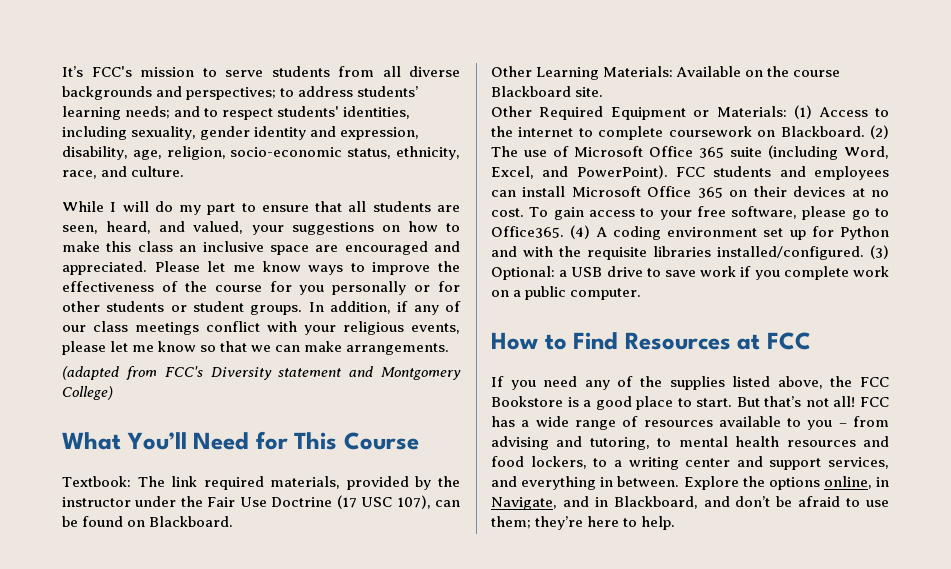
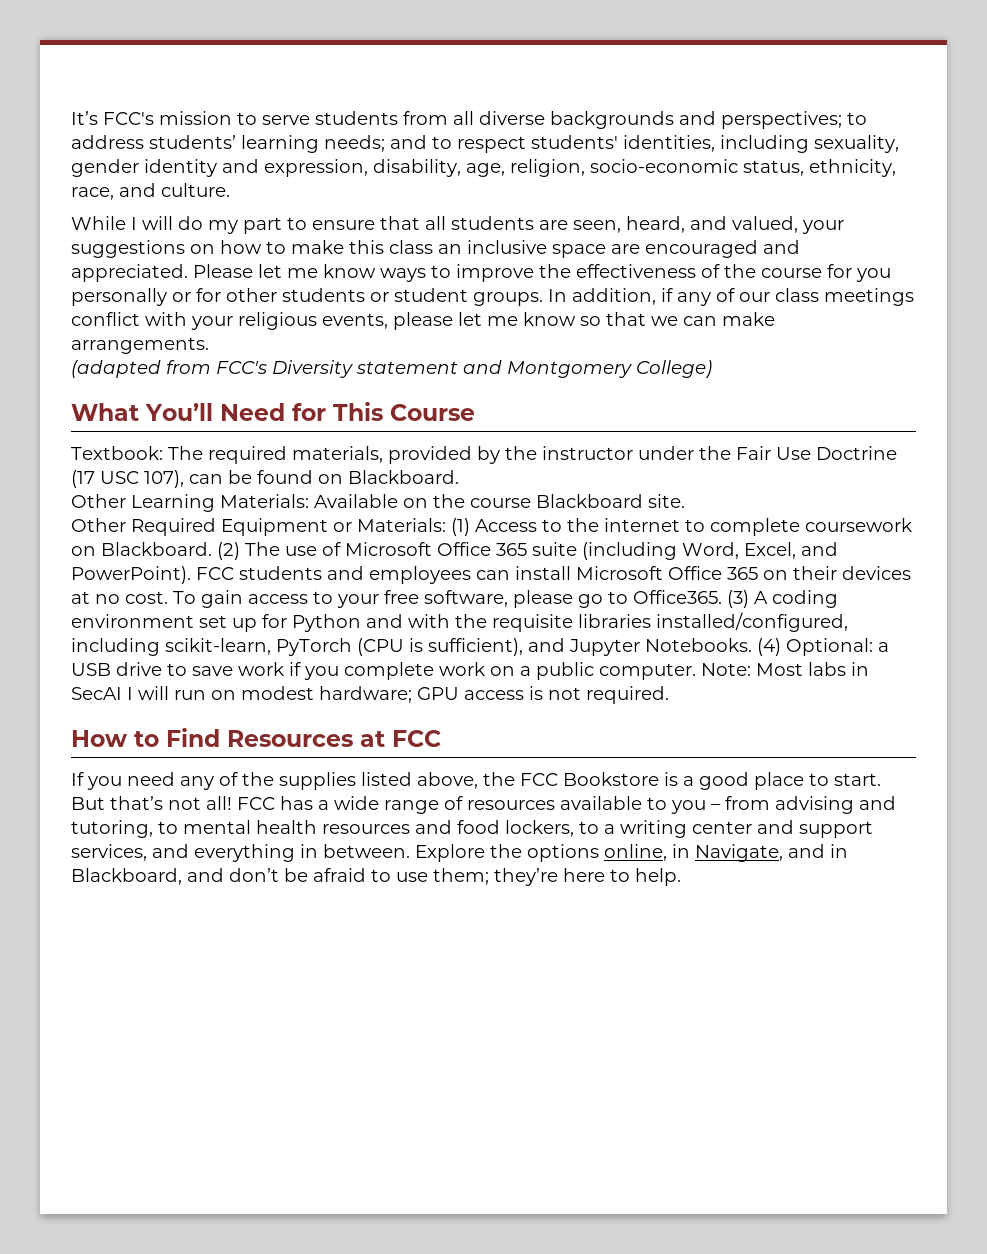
[171,476,198,487] link -> (203, 453) none
[570,225,591,239] (4) -> [727,590,749,608] (3)
[717,245,889,260] installed/configured. (3) -> [656,612,848,632] [71,638,781,656] installed/configured, including scikit-learn, PyTorch (CPU is sufficient), and Jupyter Notebooks. (4)
(642, 294) none -> [701,662,869,676] [71,686,669,704] Note: Most labs in SecAI I will run on modest hardware; GPU access is not required.

